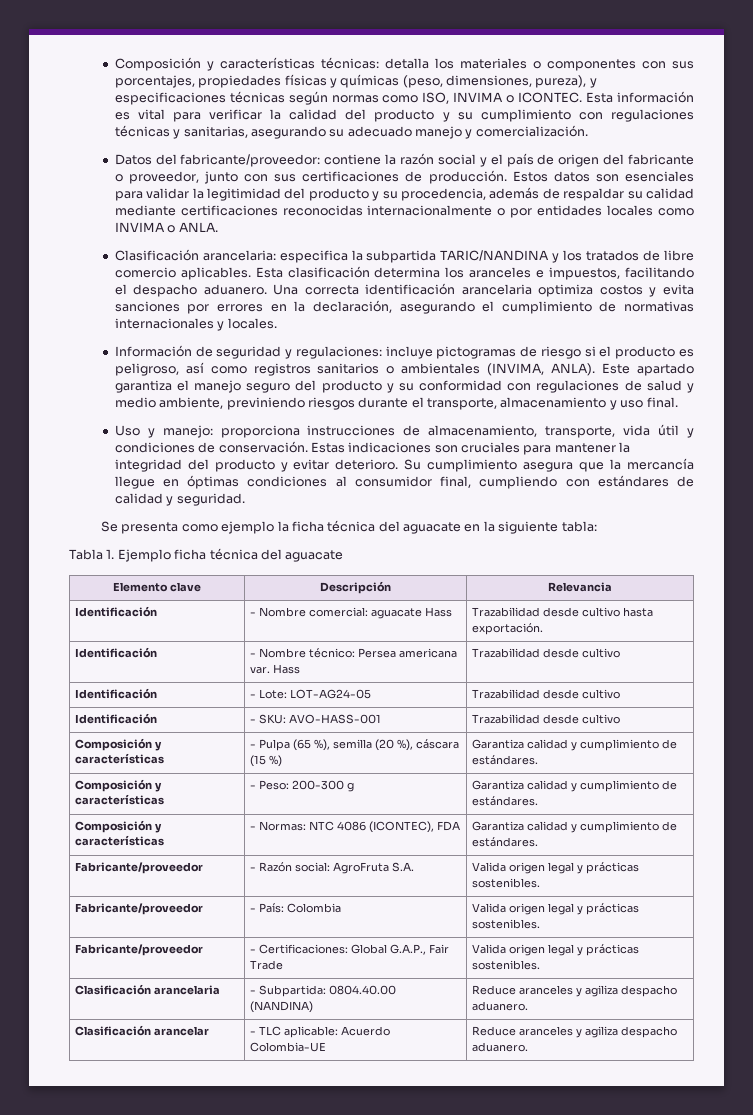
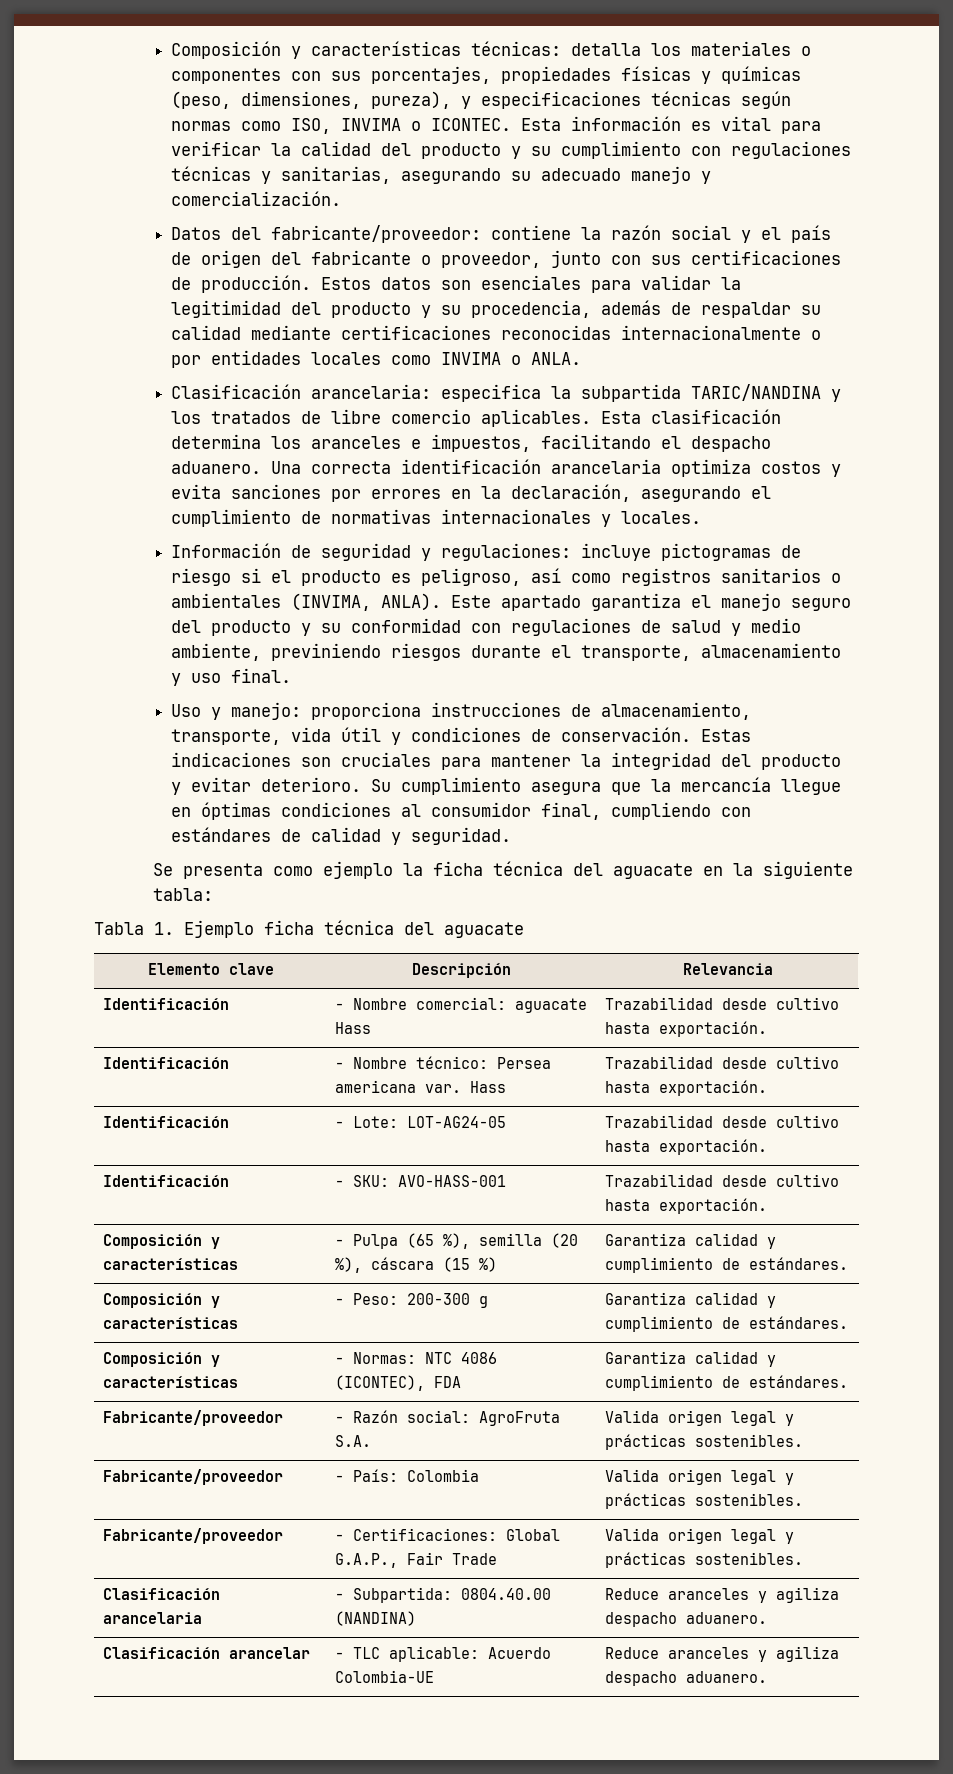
(620, 653) none -> [605,1080,768,1096] hasta exportación.
(620, 694) none -> [605,1139,768,1155] hasta exportación.
(620, 719) none -> [605,1198,768,1214] hasta exportación.

